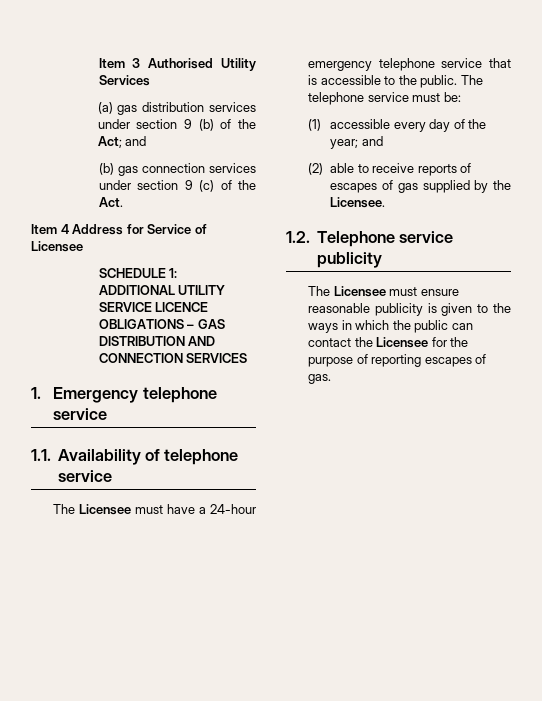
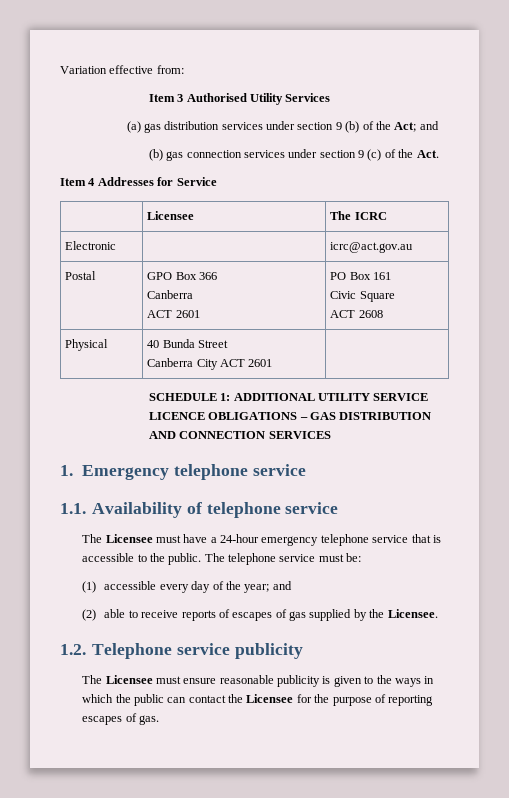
(98, 63) none -> [60,65,184,74] Variation effective from: //
[72,224,124,235] Address -> [97,177,154,186] Addresses
[194,224,207,234] [31,241,83,252] of Licensee -> [147,211,195,220] [330,211,387,220] [65,241,117,250] [330,242,414,253] [65,271,97,280] [147,272,217,280] [147,290,194,299] [147,310,200,318] [330,272,391,280] [330,291,395,302] [330,310,383,318] [65,339,109,351] [147,339,228,348] [147,358,273,370] // | Licensee | The ICRC // Electronic | | icrc@act.gov.au // Postal | GPO Box 366 // Canberra // ACT 2601 | PO Box 161 // Civic Square // ACT 2608 // Physical | 40 Bunda Street // Canberra City ACT 2601 |

